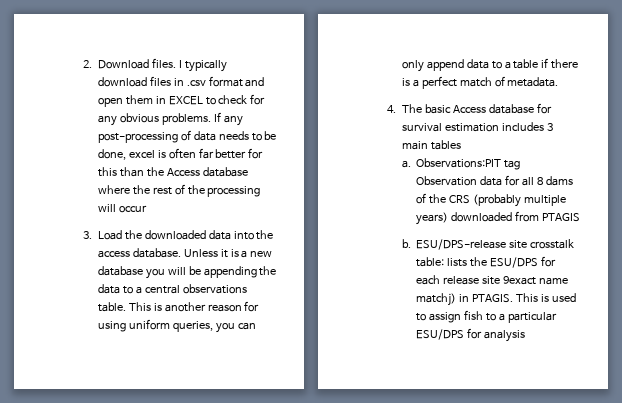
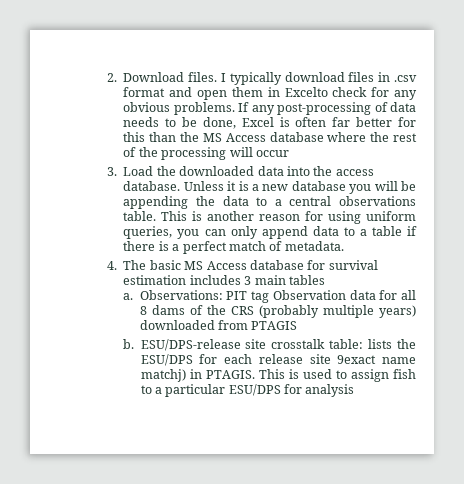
[168,96,216,105] EXCEL to -> [284,87,328,97] Excelto
[128,150,155,158] excel -> [241,117,274,127] Excel
(164, 172) none -> [202,133,222,142] MS
(451, 109) none -> [184,261,204,270] MS
[416,158,502,168] Observations:PIT -> [139,290,248,300] Observations: PIT

